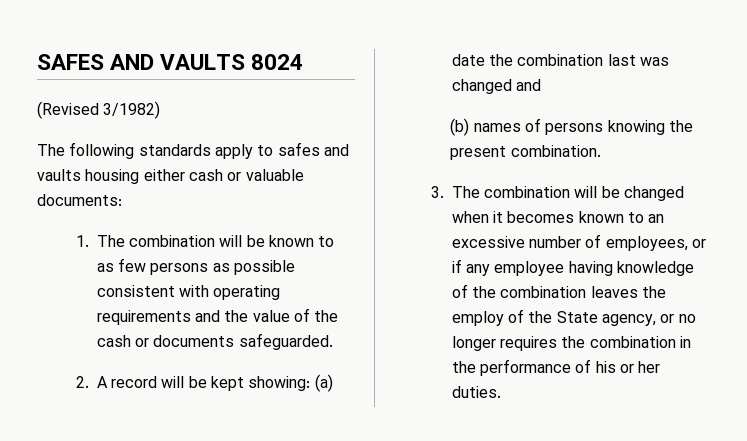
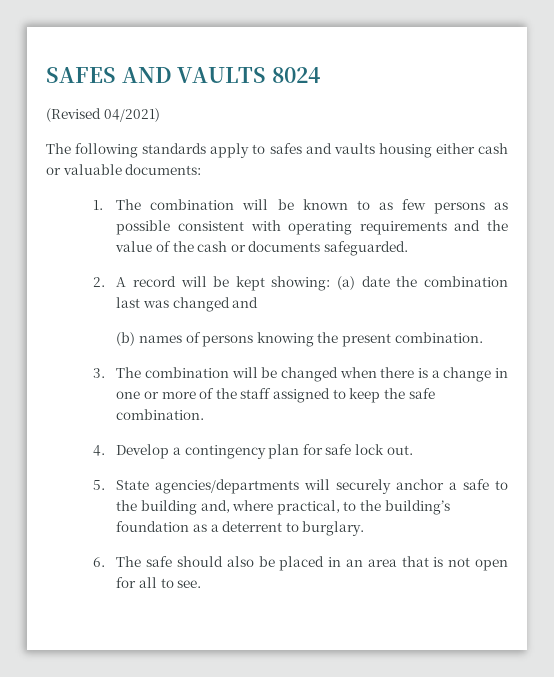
[103,101,161,119] 3/1982) -> [103,108,160,122] 04/2021)
[493,211,665,223] [451,234,707,251] [451,259,695,276] [451,284,667,298] [451,309,696,326] [451,336,692,351] [451,359,661,376] [451,386,501,398] it becomes known to an excessive number of employees, or if any employee having knowledge of the combination leaves the employ of the State agency, or no longer requires the combination in the performance of his or her duties. -> [380,367,509,382] [116,388,435,403] [116,409,205,420] [92,444,413,459] [92,479,508,494] [116,500,450,515] [116,521,365,536] [92,556,509,571] [116,577,202,588] there is a change in one or more of the staff assigned to keep the safe combination. // 4. Develop a contingency plan for safe lock out. // 5. State agencies/departments will securely anchor a safe to the building and, where practical, to the building’s foundation as a deterrent to burglary. // 6. The safe should also be placed in an area that is not open for all to see.

